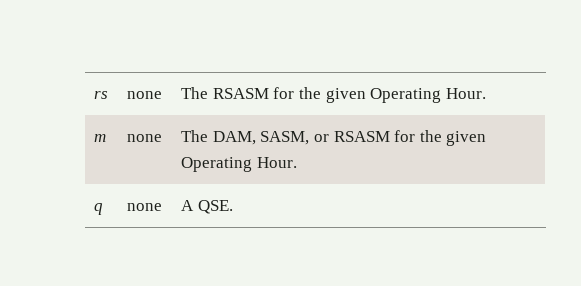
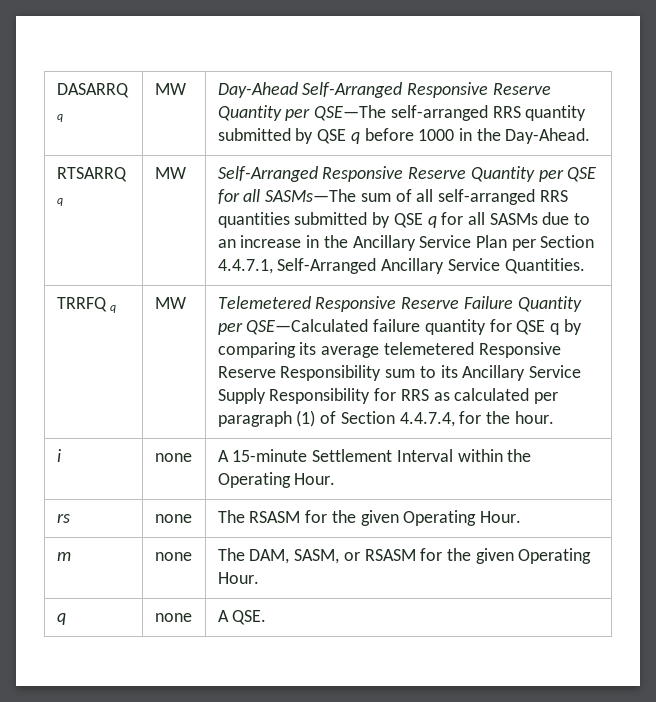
(94, 95) none -> [56,83,129,98] [56,114,63,122] [154,83,186,95] [217,82,551,98] [217,105,587,121] [217,128,591,144] [56,167,127,182] [56,198,63,206] [154,167,186,179] [217,166,597,182] [217,189,568,205] [217,212,591,228] [217,235,595,251] [217,258,585,274] [56,297,117,313] [154,297,186,309] [217,296,582,312] [217,319,582,335] [217,342,561,358] [217,365,581,381] [217,388,558,404] [217,410,554,427] [56,449,61,462] [154,453,192,462] [217,449,532,462] [217,472,336,488] DASARRQ q | MW | Day-Ahead Self-Arranged Responsive Reserve Quantity per QSE—The self-arranged RRS quantity submitted by QSE q before 1000 in the Day-Ahead. // RTSARRQ q | MW | Self-Arranged Responsive Reserve Quantity per QSE for all SASMs—The sum of all self-arranged RRS quantities submitted by QSE q for all SASMs due to an increase in the Ancillary Service Plan per Section 4.4.7.1, Self-Arranged Ancillary Service Quantities. // TRRFQ q | MW | Telemetered Responsive Reserve Failure Quantity per QSE—Calculated failure quantity for QSE q by comparing its average telemetered Responsive Reserve Responsibility sum to its Ancillary Service Supply Responsibility for RRS as calculated per paragraph (1) of Section 4.4.7.4, for the hour. // i | none | A 15-minute Settlement Interval within the Operating Hour. //

